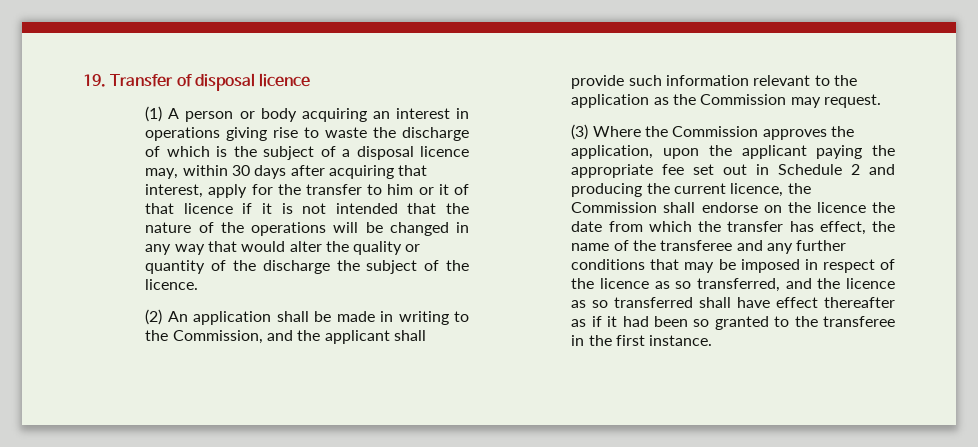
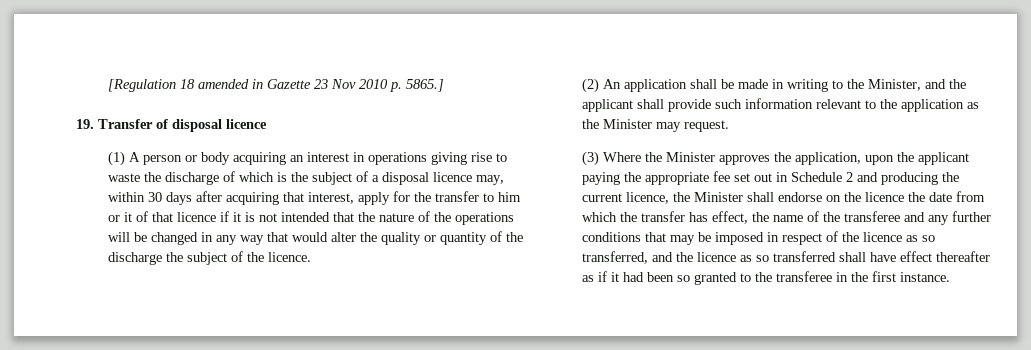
(83, 80) none -> [108,79,445,92] [Regulation 18 amended in Gazette 23 Nov 2010 p. 5865.] //
[172,330,263,344] Commission, -> [868,79,922,91] Minister,
[700,94,787,105] Commission -> [603,119,653,129] Minister
[672,126,759,137] Commission -> [666,152,716,162] Minister
[571,202,658,213] Commission -> [694,192,744,202] Minister

